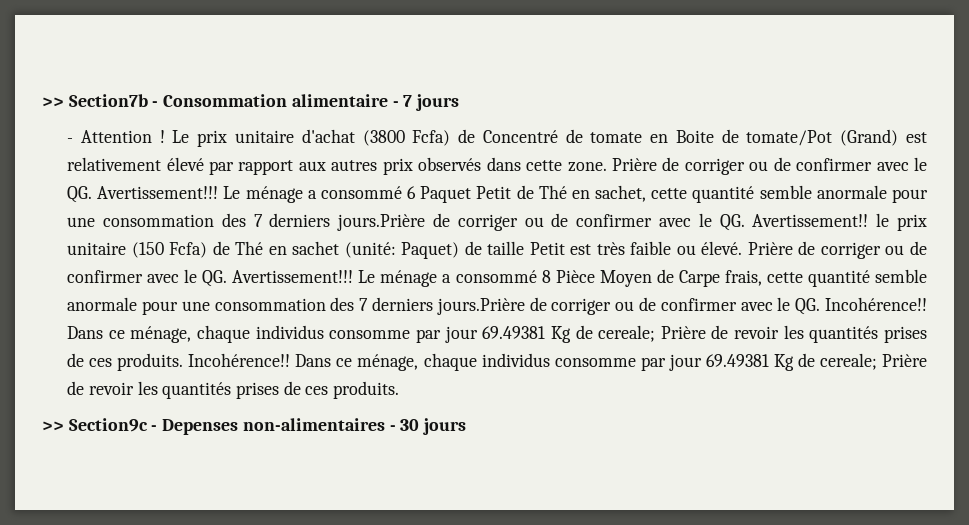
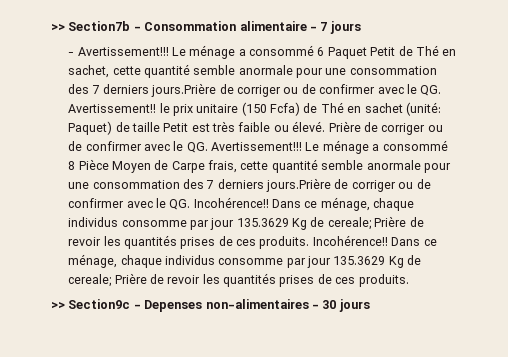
[80,129,928,147] [67,157,928,175] [67,186,93,203] Attention ! Le prix unitaire d'achat (3800 Fcfa) de Concentré de tomate en Boite de tomate/Pot (Grand) est relativement élevé par rapport aux autres prix observés dans cette zone. Prière de corriger ou de confirmer avec le QG. -> (75, 54) none
[482,326,546,339] 69.49381 -> [236,218,289,227] 135.3629
[705,354,769,367] 69.49381 -> [333,256,386,265] 135.3629

